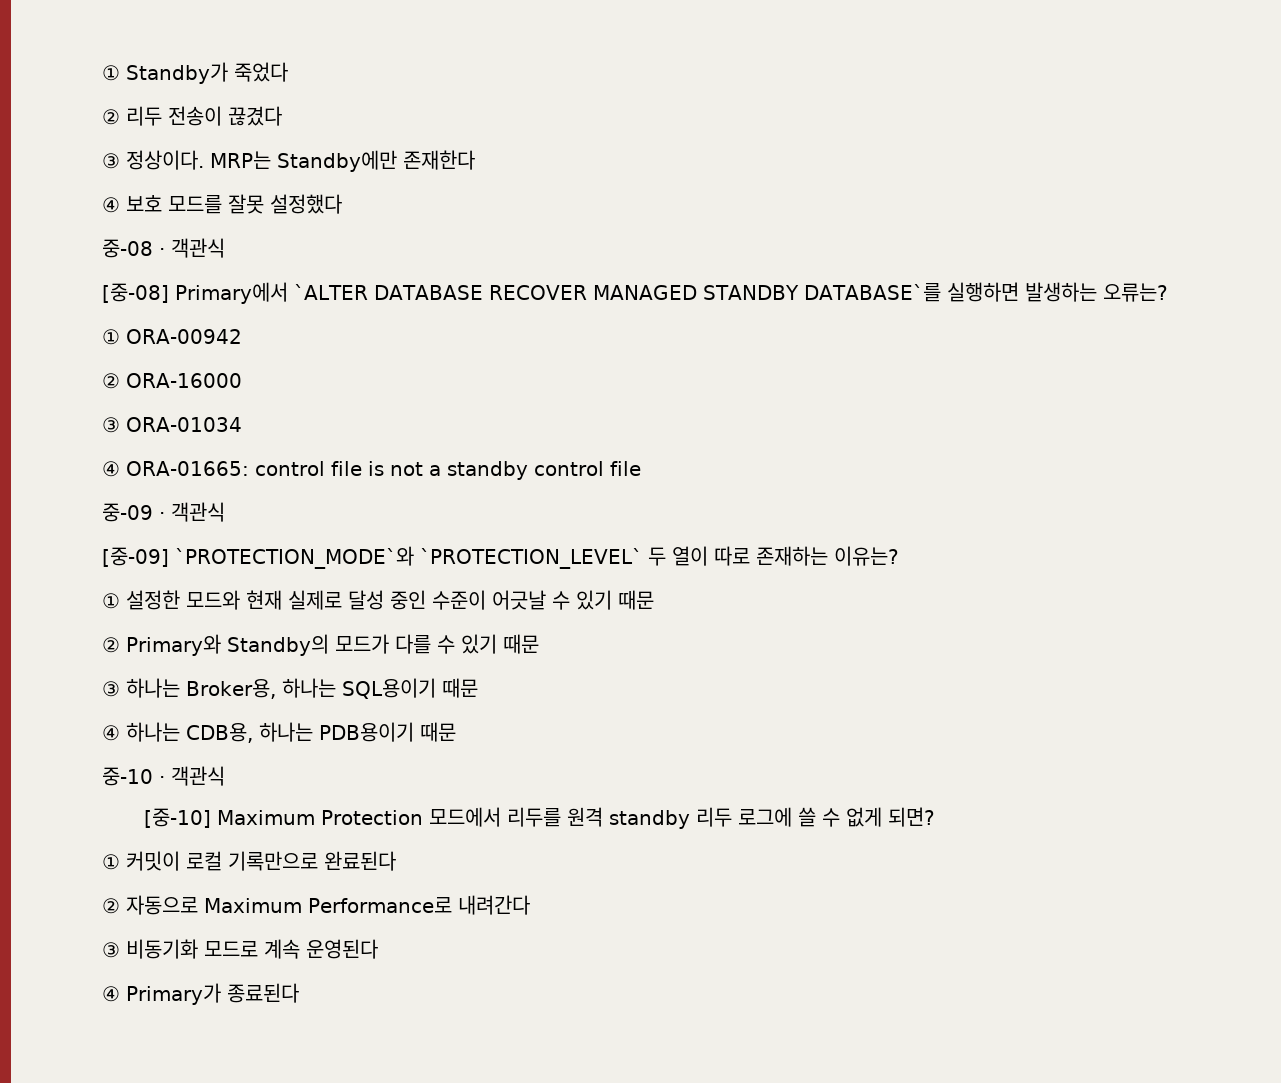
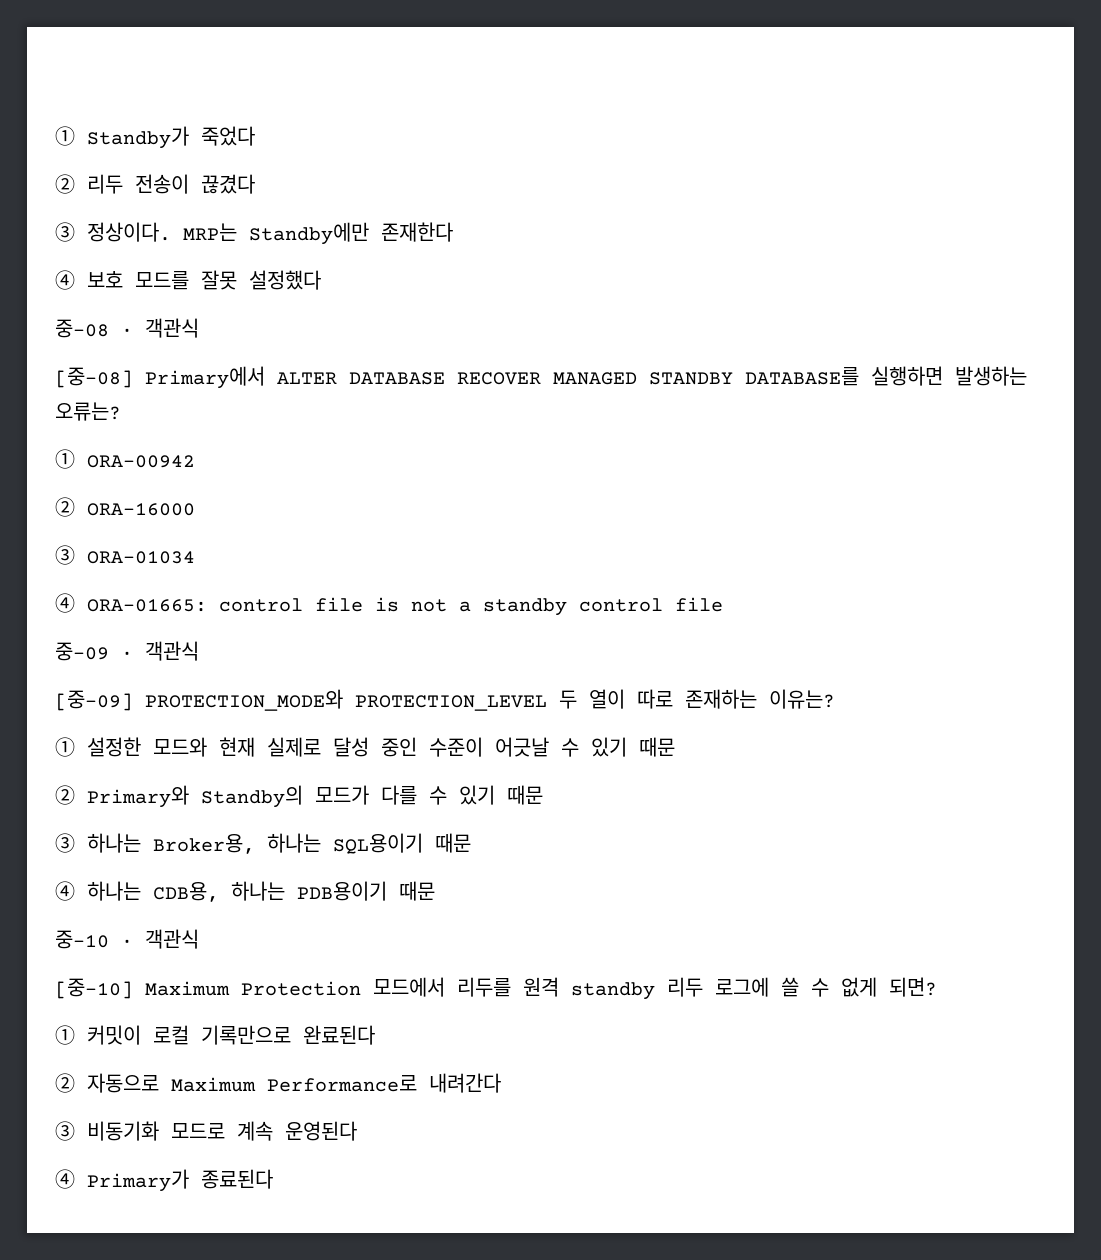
[294,284,368,300] `ALTER -> [277,372,337,384] ALTER
[803,283,941,302] DATABASE`를 -> [745,367,859,386] DATABASE를
[175,546,642,569] `PROTECTION_MODE`와 `PROTECTION_LEVEL` -> [145,689,547,711] PROTECTION_MODE와 PROTECTION_LEVEL

